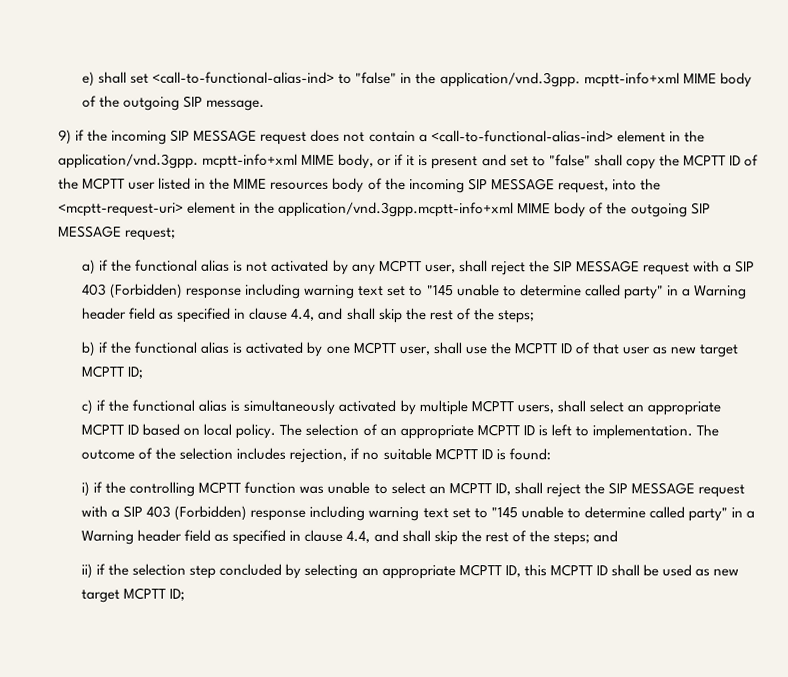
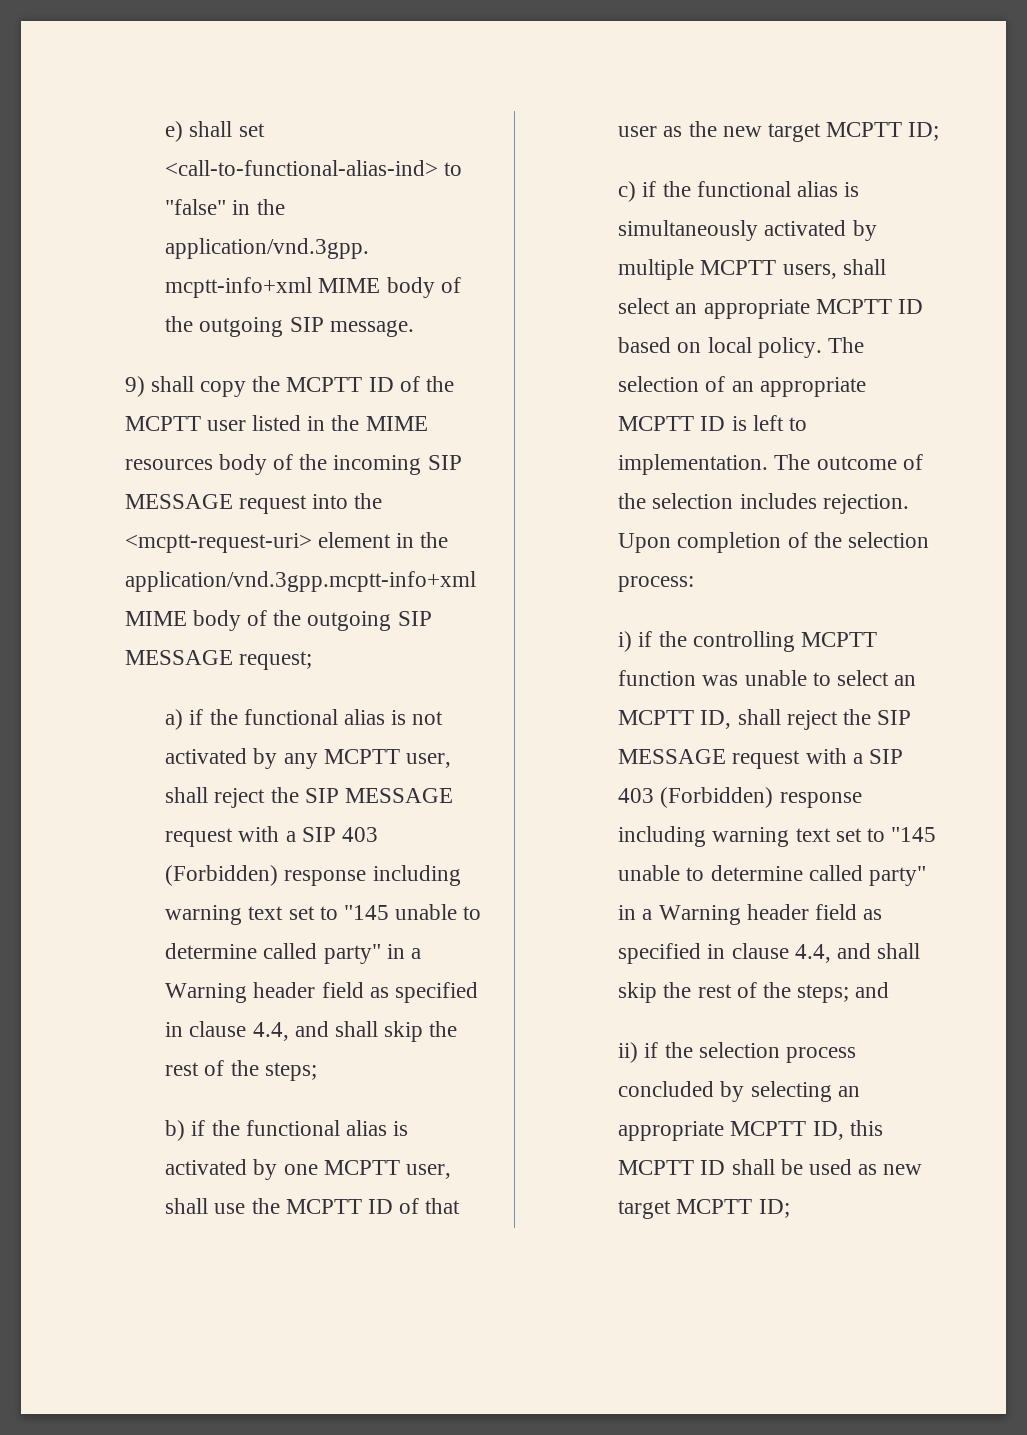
[75,129,705,145] [58,153,591,170] if the incoming SIP MESSAGE request does not contain a <call-to-functional-alias-ind> element in the application/vnd.3gpp. mcptt-info+xml MIME body, or if it is present and set to "false" -> (145, 386) none
[557,180,609,194] request, -> [238,495,307,514] request
(668, 350) none -> [688,121,717,137] the
[289,447,551,463] rejection, if no suitable MCPTT ID is found: -> [822,494,909,514] [618,532,930,553] [618,576,695,592] rejection. Upon completion of the selection process:
[189,565,217,579] step -> [786,1047,857,1063] process

